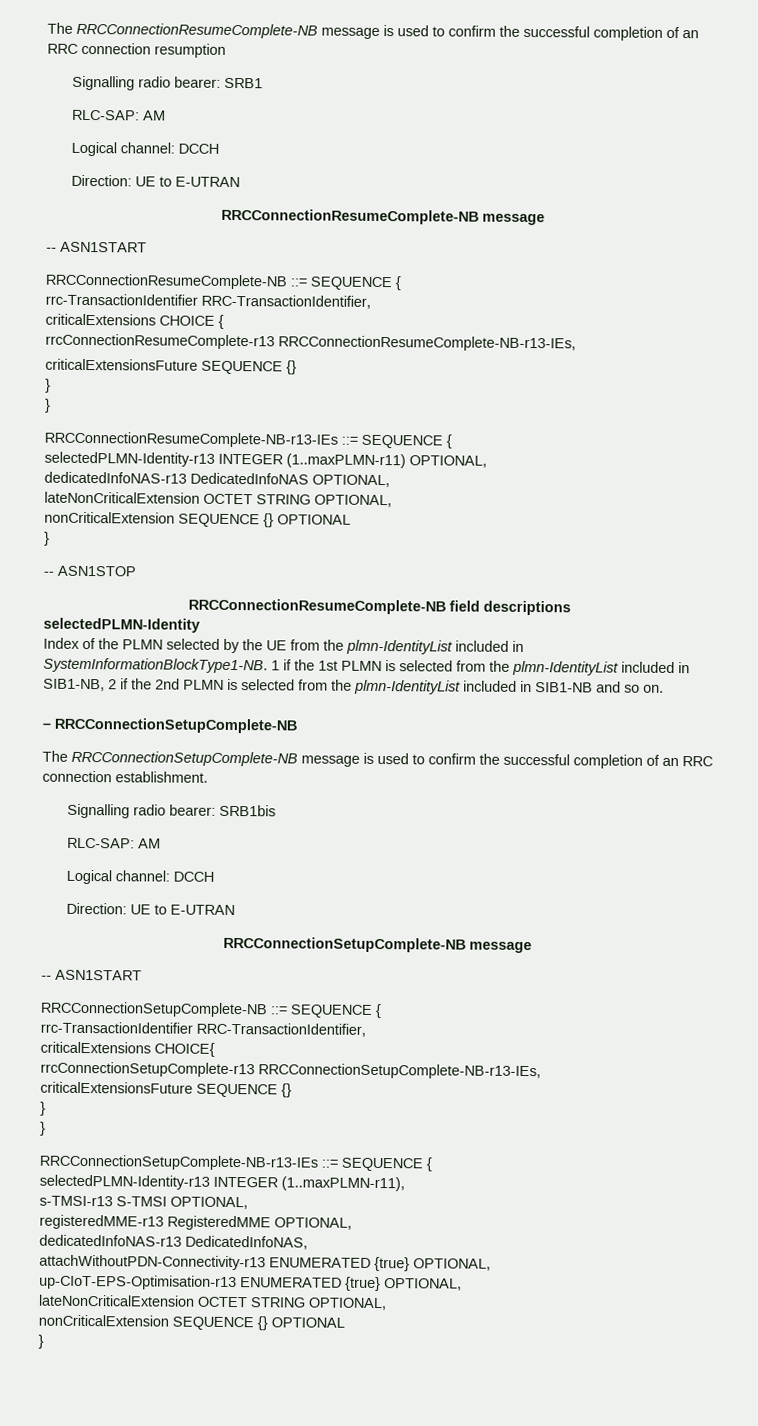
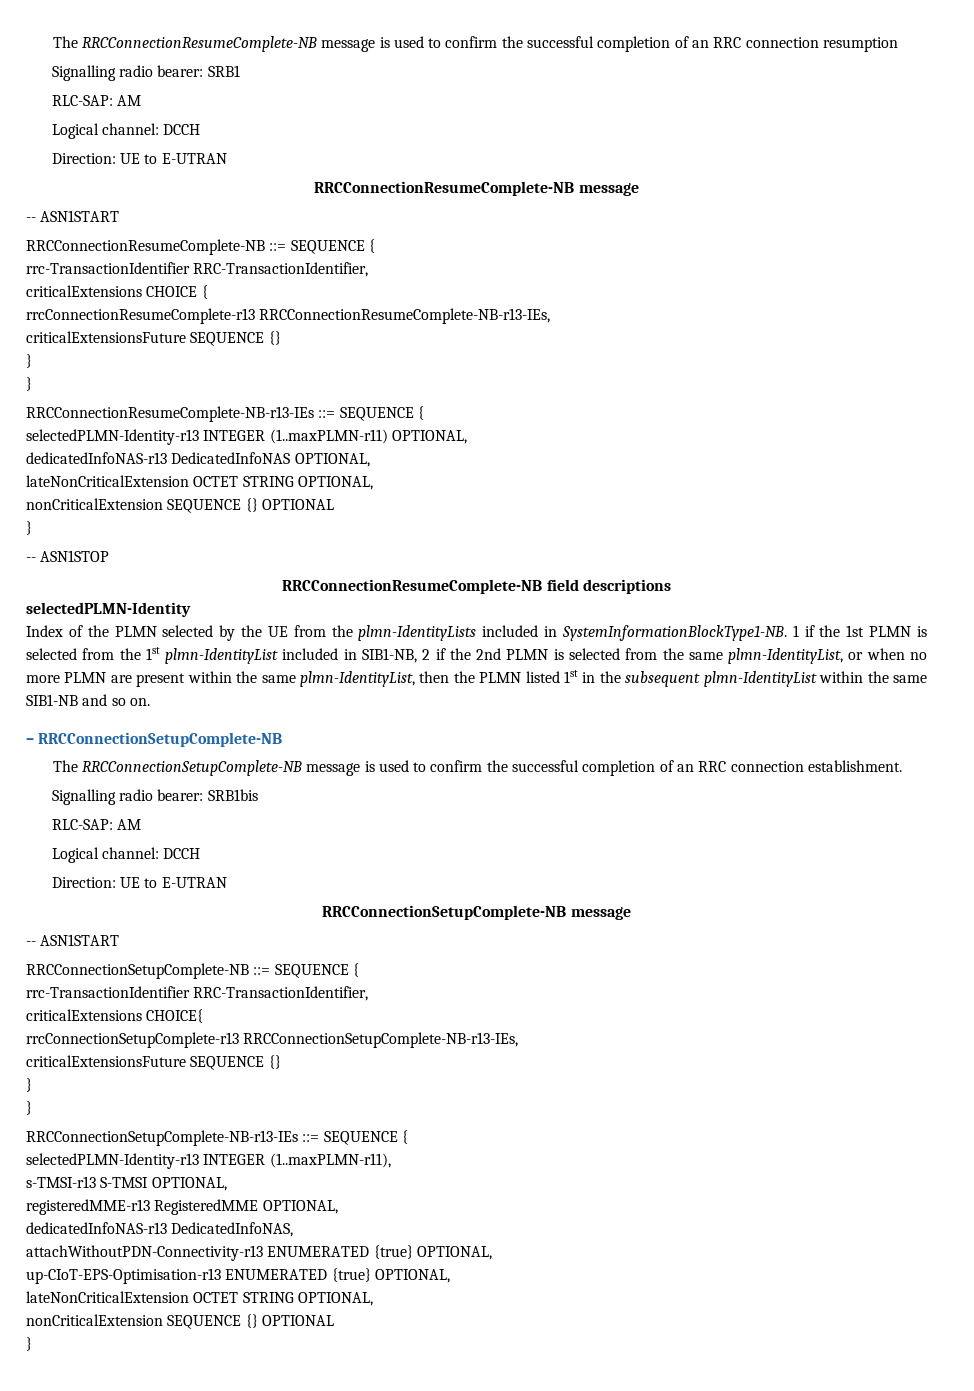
[346,639,453,655] plmn-IdentityList -> [358,625,477,641] plmn-IdentityLists
(510, 666) none -> [145,647,160,660] 1st
[354,679,532,695] plmn-IdentityList included in -> [688,648,928,664] [26,670,928,687] same plmn-IdentityList, or when no more PLMN are present within the same plmn-IdentityList, then the PLMN listed 1st in the subsequent plmn-IdentityList within the same

